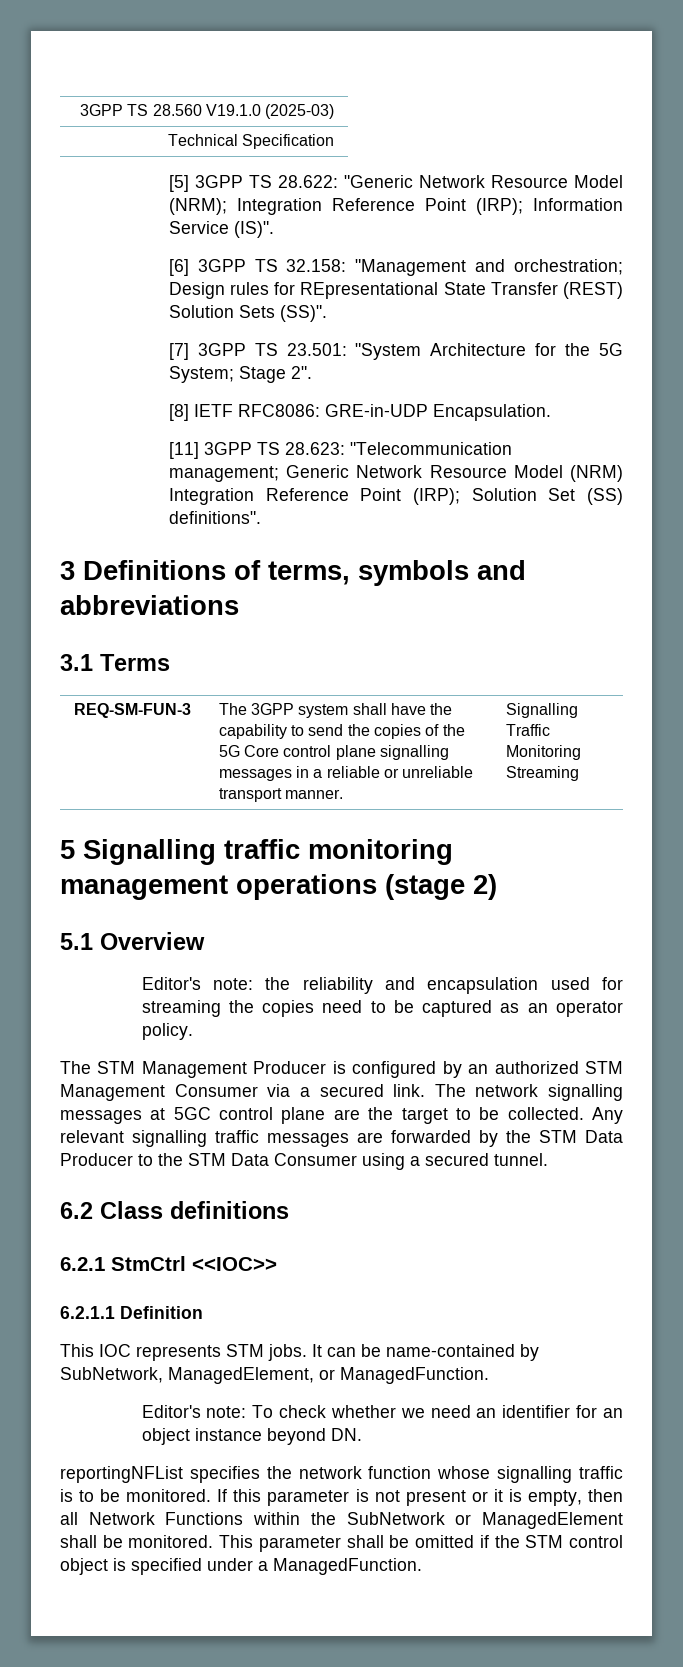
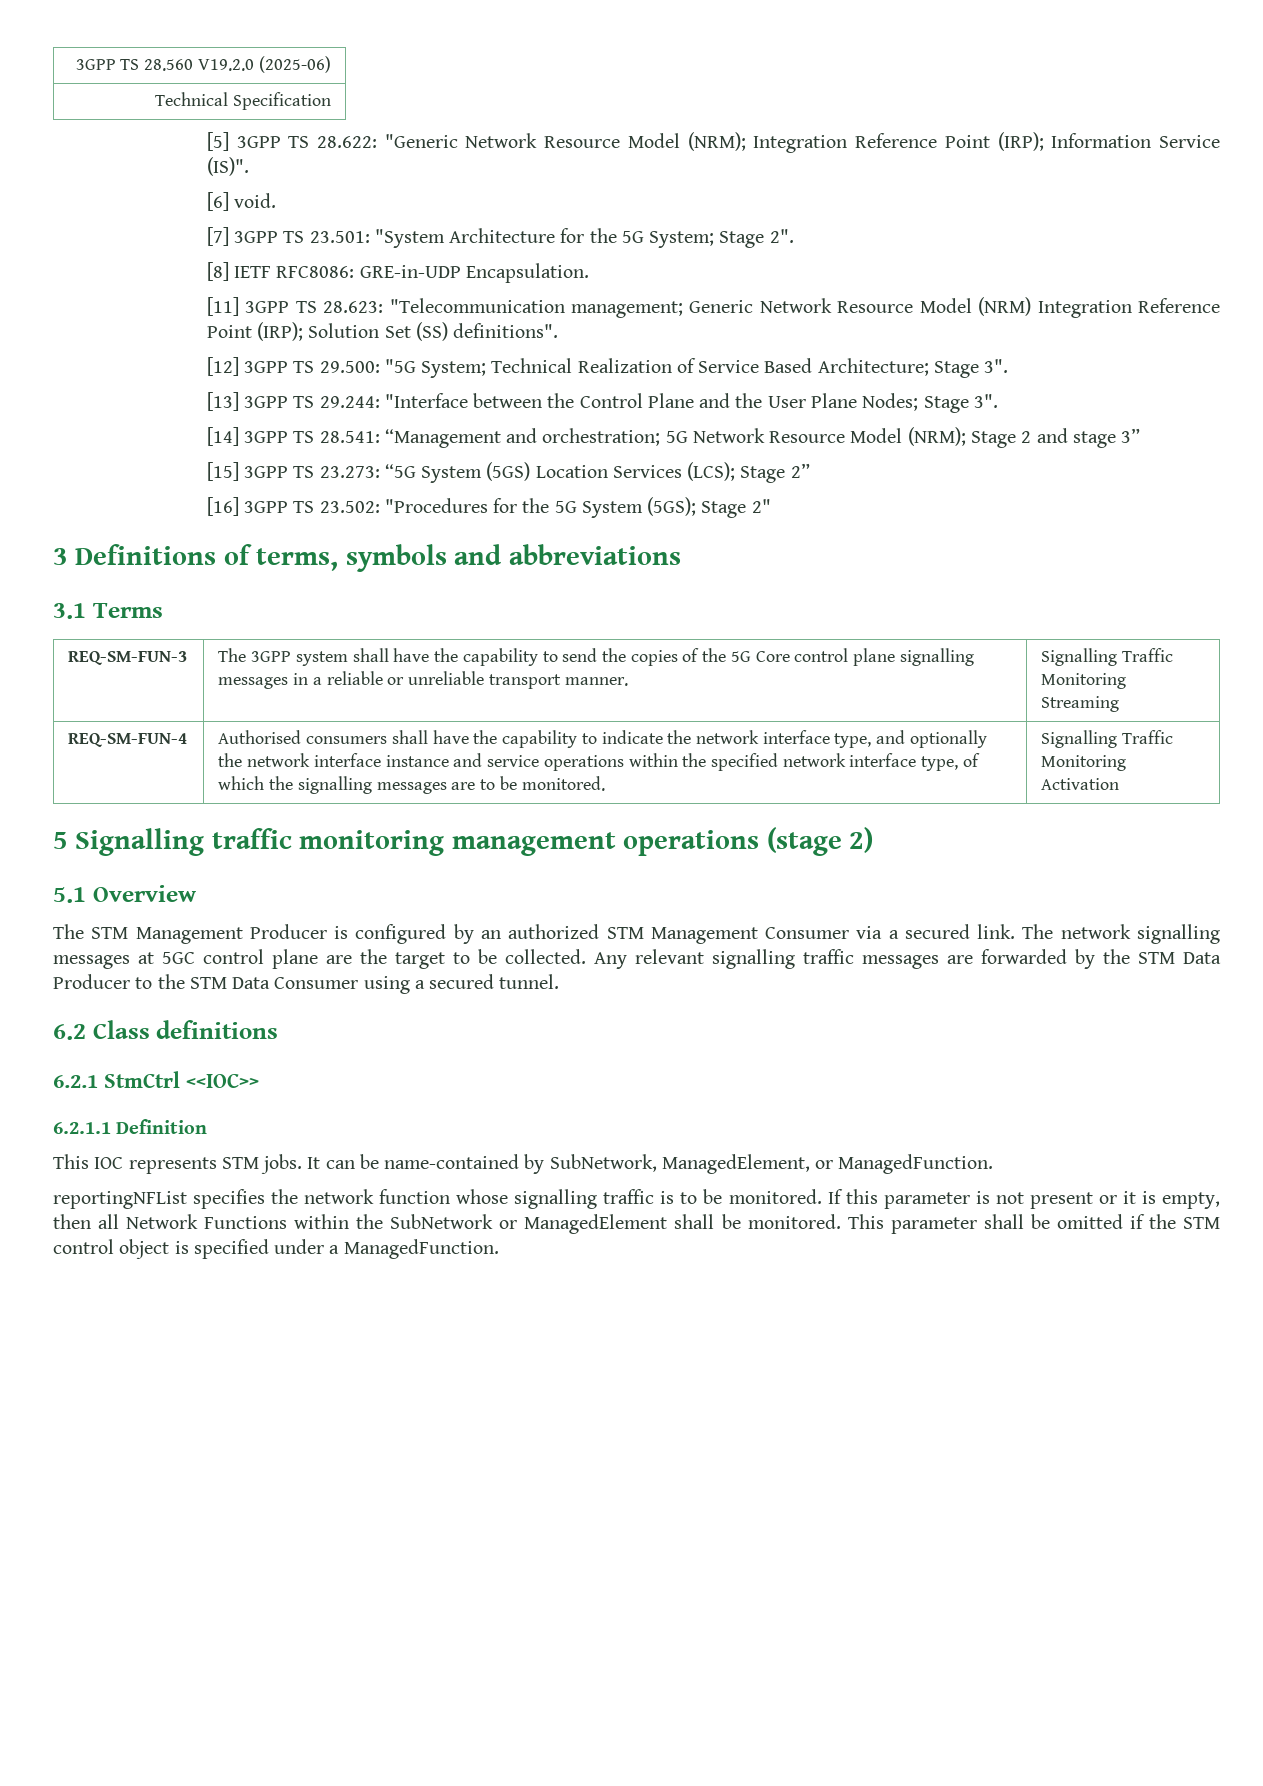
[205,104,335,119] V19.1.0 (2025-03) -> [197,56,331,73] V19.2.0 (2025-06)
[197,259,623,276] [168,282,623,299] [168,305,327,322] 3GPP TS 32.158: "Management and orchestration; Design rules for REpresentational State Transfer (REST) Solution Sets (SS)". -> [234,193,277,208] void.
(261, 517) none -> [206,357,1009,378] [206,392,998,413] [206,427,1141,448] [206,462,810,483] [206,497,771,518] // [12] 3GPP TS 29.500: "5G System; Technical Realization of Service Based Architecture; Stage 3". // [13] 3GPP TS 29.244: "Interface between the Control Plane and the User Plane Nodes; Stage 3". // [14] 3GPP TS 28.541: “Management and orchestration; 5G Network Resource Model (NRM); Stage 2 and stage 3” // [15] 3GPP TS 23.273: “5G System (5GS) Location Services (LCS); Stage 2” // [16] 3GPP TS 23.502: "Procedures for the 5G System (5GS); Stage 2"
(579, 773) none -> [68,733,188,747] [218,730,987,748] [218,753,980,771] [218,776,605,794] [1041,730,1174,748] [1041,755,1127,771] [1041,778,1120,790] // REQ-SM-FUN-4 | Authorised consumers shall have the capability to indicate the network interface type, and optionally the network interface instance and service operations within the specified network interface type, of which the signalling messages are to be monitored. | Signalling Traffic Monitoring Activation
[141,977,623,994] [141,1000,624,1017] [141,1023,193,1040] // Editor's note: the reliability and encapsulation used for streaming the copies need to be captured as an operator policy. -> (196, 893) none
[141,1405,623,1418] [141,1428,362,1445] // Editor's note: To check whether we need an identifier for an object instance beyond DN. -> (994, 1164) none

